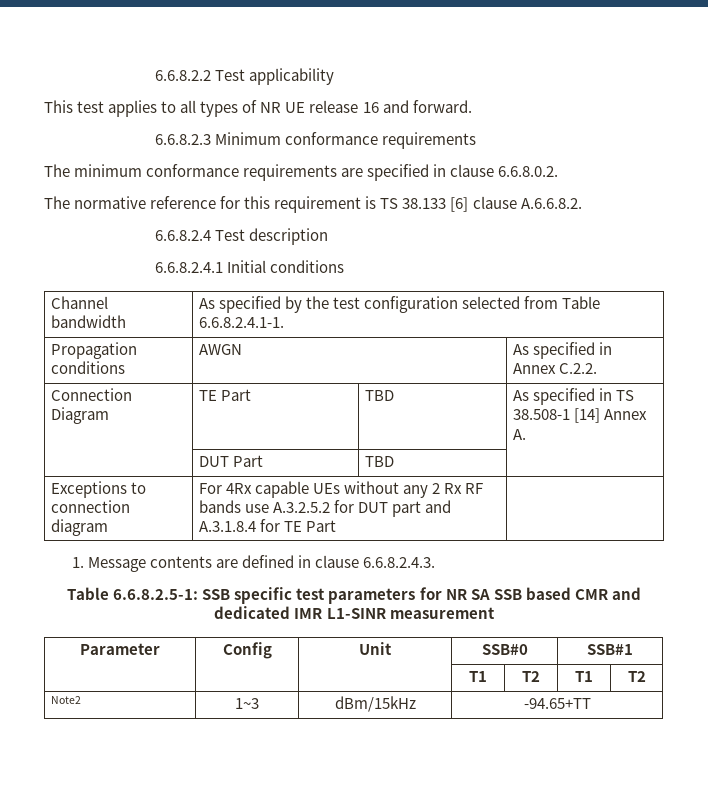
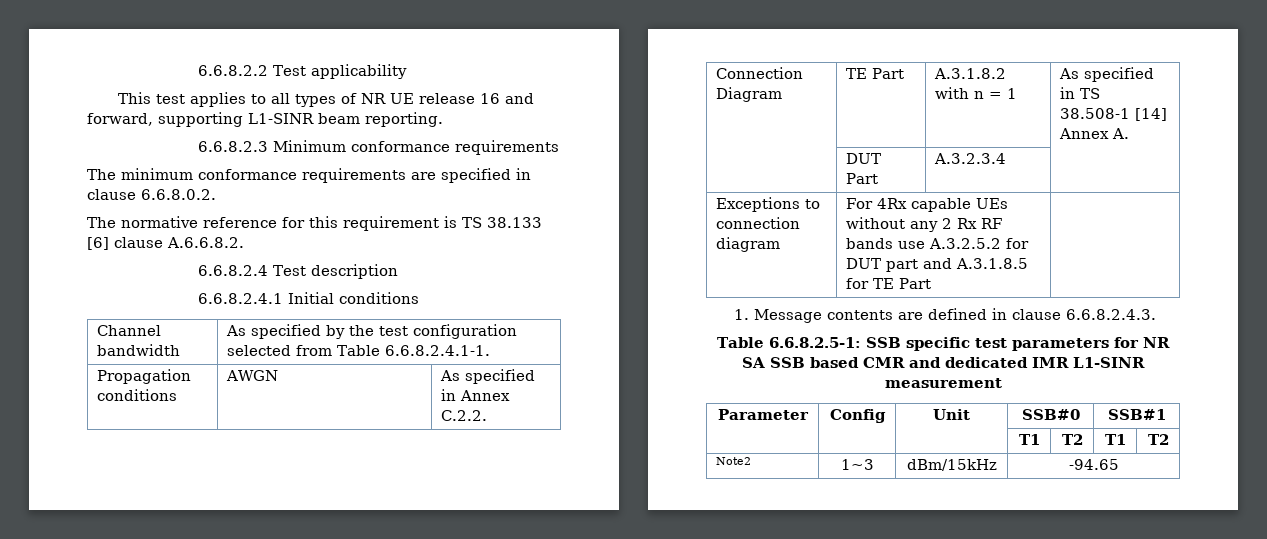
[412,100,472,113] forward. -> [87,112,443,127] forward, supporting L1-SINR beam reporting.
[365,390,395,401] TBD -> [934,68,1007,79] [935,87,1018,99] A.3.1.8.2 with n = 1
[365,456,395,467] TBD -> [934,153,1007,164] A.3.2.3.4
[199,521,257,532] A.3.1.8.4 -> [956,258,1029,269] A.3.1.8.5
[523,698,591,709] -94.65+TT -> [1068,459,1119,470] -94.65

